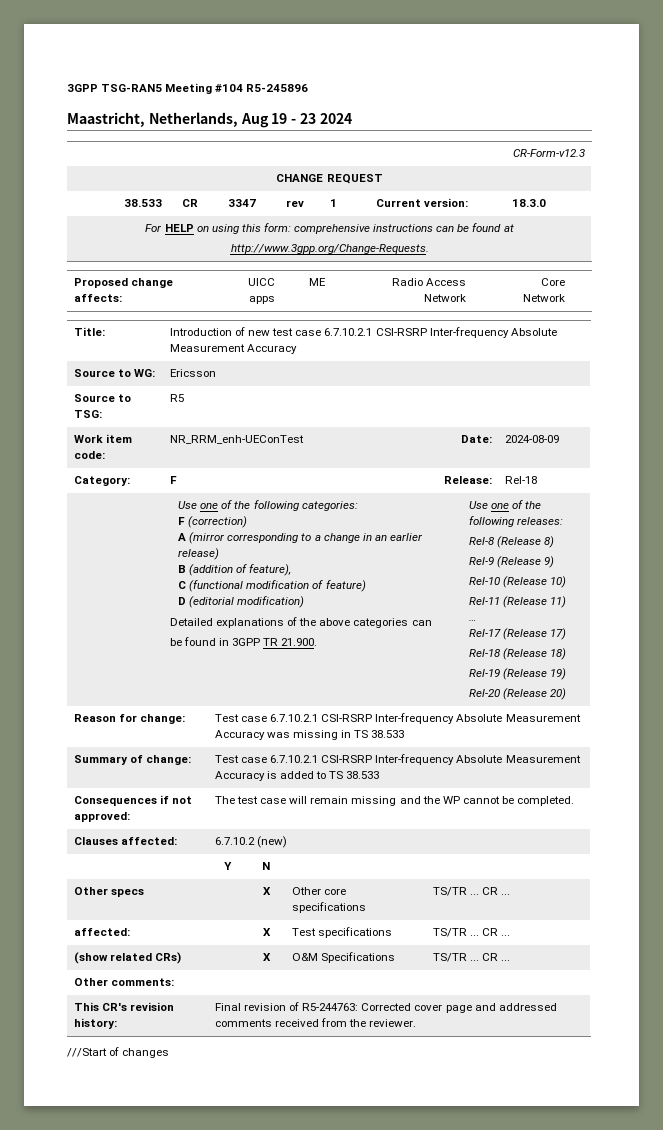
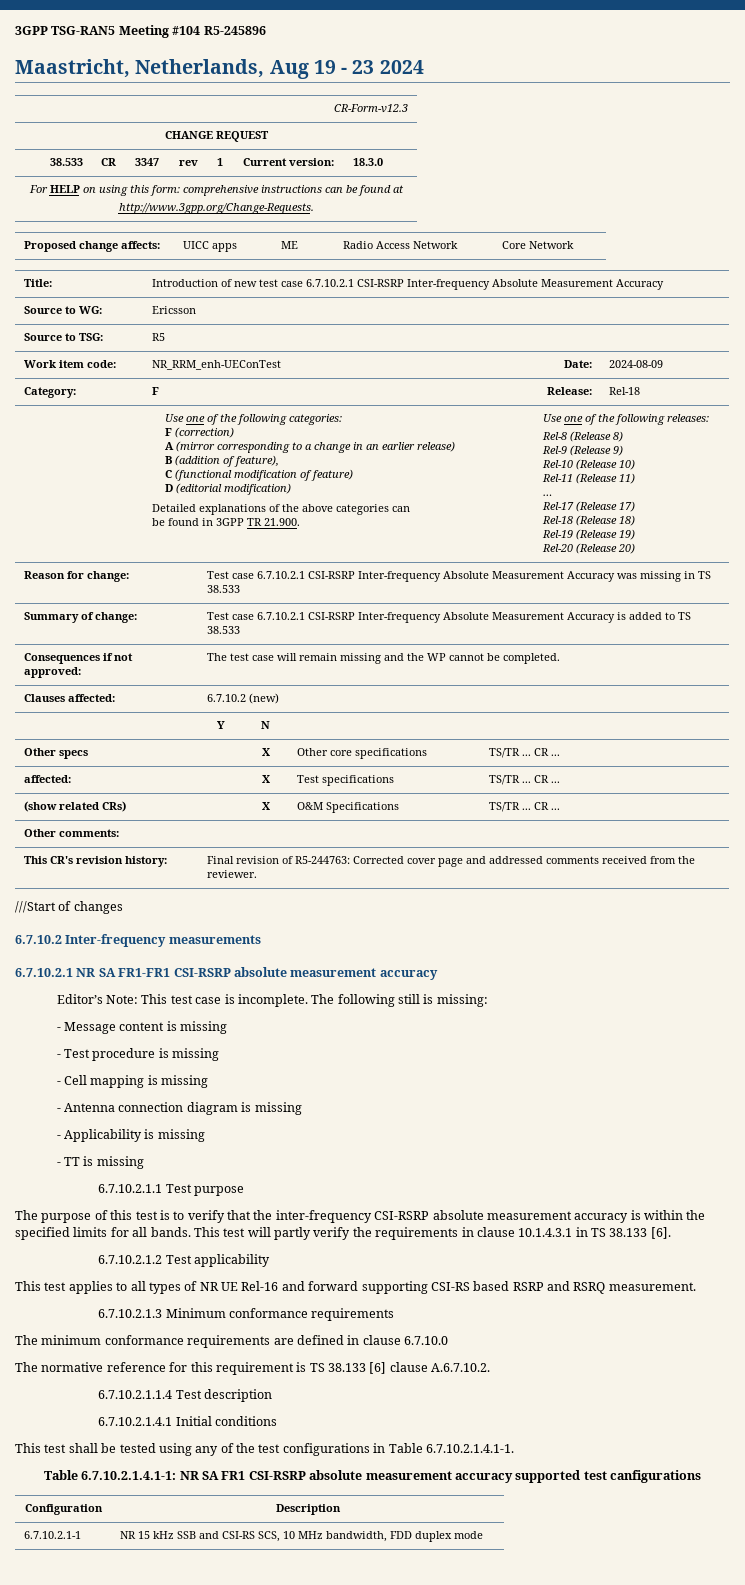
(170, 1053) none -> [15,934,261,947] [15,967,438,980] [56,994,488,1007] [56,1021,228,1034] [56,1048,220,1061] [56,1075,209,1088] [56,1102,302,1115] [56,1129,205,1142] [56,1156,144,1169] [98,1184,245,1196] [15,1210,706,1223] [15,1227,671,1240] [98,1254,271,1267] [15,1281,696,1294] [98,1308,395,1321] [15,1335,448,1348] [15,1362,491,1375] [98,1389,273,1402] [98,1416,278,1426] [15,1443,514,1456] [43,1470,702,1483] [25,1504,103,1515] [275,1504,341,1515] [24,1531,82,1539] [120,1531,484,1542] // 6.7.10.2 Inter-frequency measurements // 6.7.10.2.1 NR SA FR1-FR1 CSI-RSRP absolute measurement accuracy // Editor’s Note: This test case is incomplete. The following still is missing: // - Message content is missing // - Test procedure is missing // - Cell mapping is missing // - Antenna connection diagram is missing // - Applicability is missing // - TT is missing // 6.7.10.2.1.1 Test purpose // The purpose of this test is to verify that the inter-frequency CSI-RSRP absolute measurement accuracy is within the specified limits for all bands. This test will partly verify the requirements in clause 10.1.4.3.1 in TS 38.133 [6]. // 6.7.10.2.1.2 Test applicability // This test applies to all types of NR UE Rel-16 and forward supporting CSI-RS based RSRP and RSRQ measurement. // 6.7.10.2.1.3 Minimum conformance requirements // The minimum conformance requirements are defined in clause 6.7.10.0 // The normative reference for this requirement is TS 38.133 [6] clause A.6.7.10.2. // 6.7.10.2.1.1.4 Test description // 6.7.10.2.1.4.1 Initial conditions // This test shall be tested using any of the test configurations in Table 6.7.10.2.1.4.1-1. // Table 6.7.10.2.1.4.1-1: NR SA FR1 CSI-RSRP absolute measurement accuracy supported test canfigurations // Configuration | Description // 6.7.10.2.1-1 | NR 15 kHz SSB and CSI-RS SCS, 10 MHz bandwidth, FDD duplex mode

